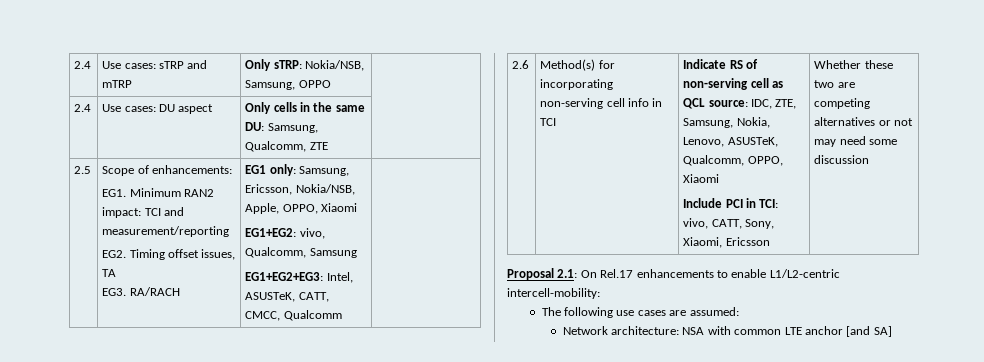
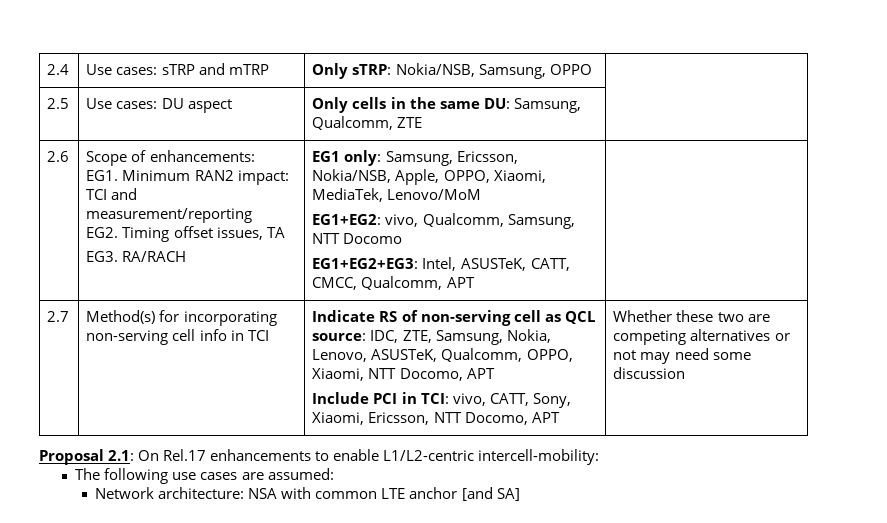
[74,104,92,112] 2.4 -> [47,98,70,109] 2.5
[74,166,92,174] 2.5 -> [47,151,70,162] 2.6
[321,203,358,212] Xiaomi -> [493,170,546,183] [312,188,482,202] Xiaomi, MediaTek, Lenovo/MoM
[309,248,357,258] Samsung -> [507,214,575,229] [312,233,403,244] Samsung, NTT Docomo
[283,310,342,321] [512,60,530,69] Qualcomm | // 2.6 -> [361,276,475,290] [47,311,70,322] Qualcomm, APT | // 2.7
[683,174,720,183] Xiaomi -> [312,368,495,381] Xiaomi, NTT Docomo, APT
[725,237,770,246] Ericsson -> [368,412,560,425] Ericsson, NTT Docomo, APT

